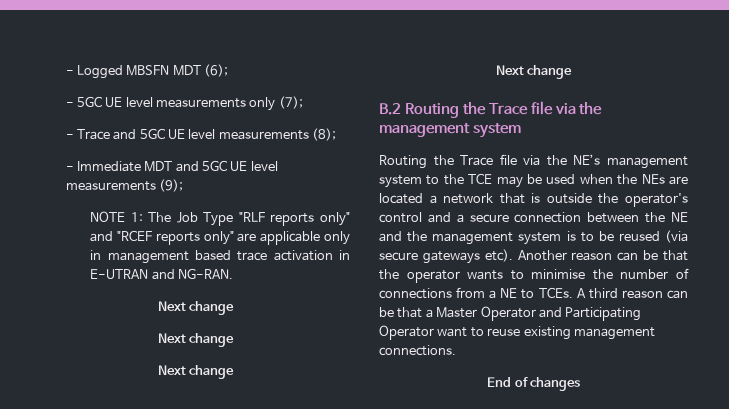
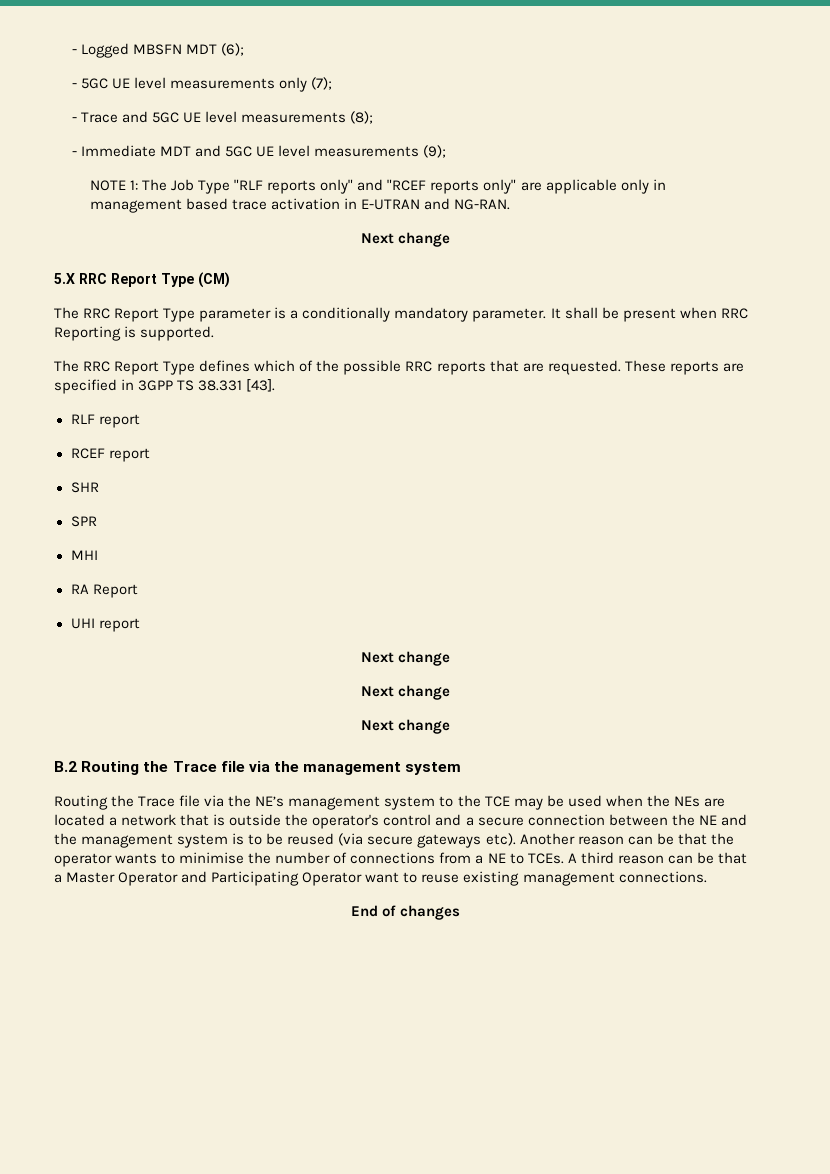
(235, 308) none -> [54,272,230,288] [54,307,748,322] [54,326,215,341] [54,360,744,375] [54,379,276,394] [70,414,140,428] [70,448,150,462] [70,482,99,493] [70,516,97,527] [70,550,98,560] [70,584,138,598] [70,618,140,632] // 5.X RRC Report Type (CM) // The RRC Report Type parameter is a conditionally mandatory parameter. It shall be present when RRC Reporting is supported. // The RRC Report Type defines which of the possible RRC reports that are requested. These reports are specified in 3GPP TS 38.331 [43]. // RLF report // RCEF report // SHR // SPR // MHI // RA Report // UHI report

